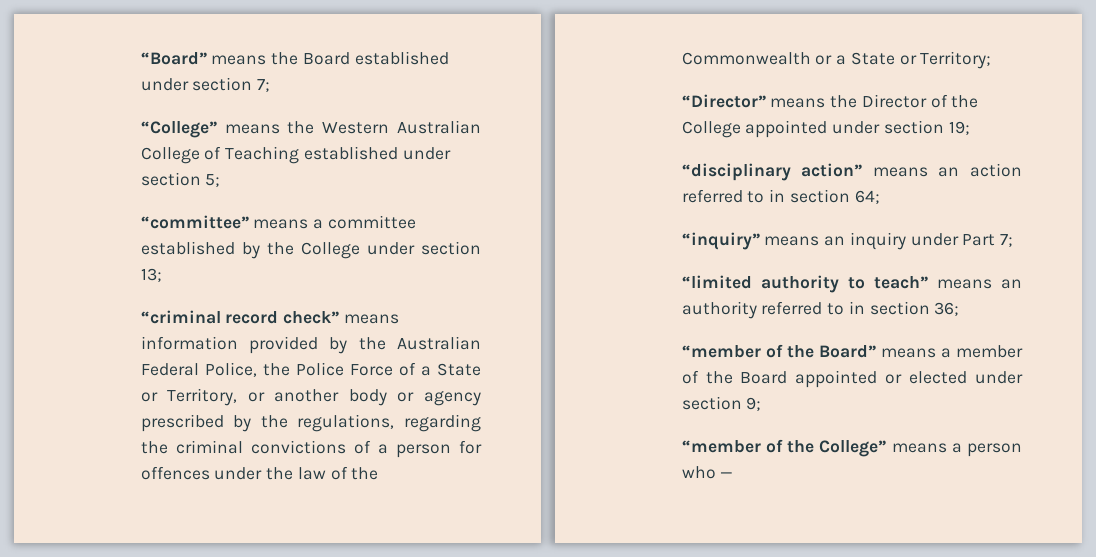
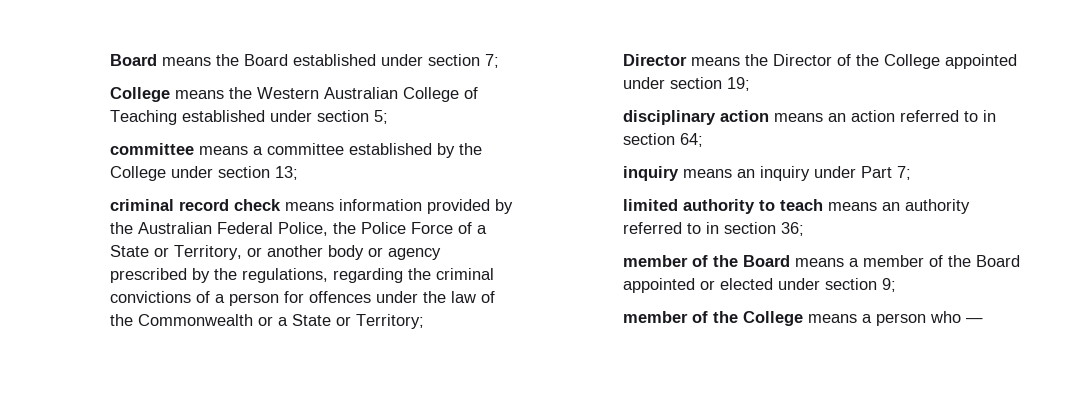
[140,52,207,65] “Board” -> [109,54,157,66] Board
[140,121,217,138] “College” -> [109,87,170,102] College
[140,215,249,229] “committee” -> [109,143,194,155] committee
[140,310,340,324] “criminal record check” -> [109,199,281,211] criminal record check
[681,94,766,108] “Director” -> [622,54,687,66] Director
[681,163,863,181] “disciplinary action” -> [622,110,769,125] disciplinary action
[681,232,760,250] “inquiry” -> [622,166,679,181] inquiry
[681,275,752,289] “limited -> [622,199,678,211] limited
[873,276,928,289] teach” -> [779,199,823,211] teach
[681,344,876,358] “member of the Board” -> [622,255,790,267] member of the Board
[681,439,887,457] “member of the College” -> [622,311,803,326] member of the College

